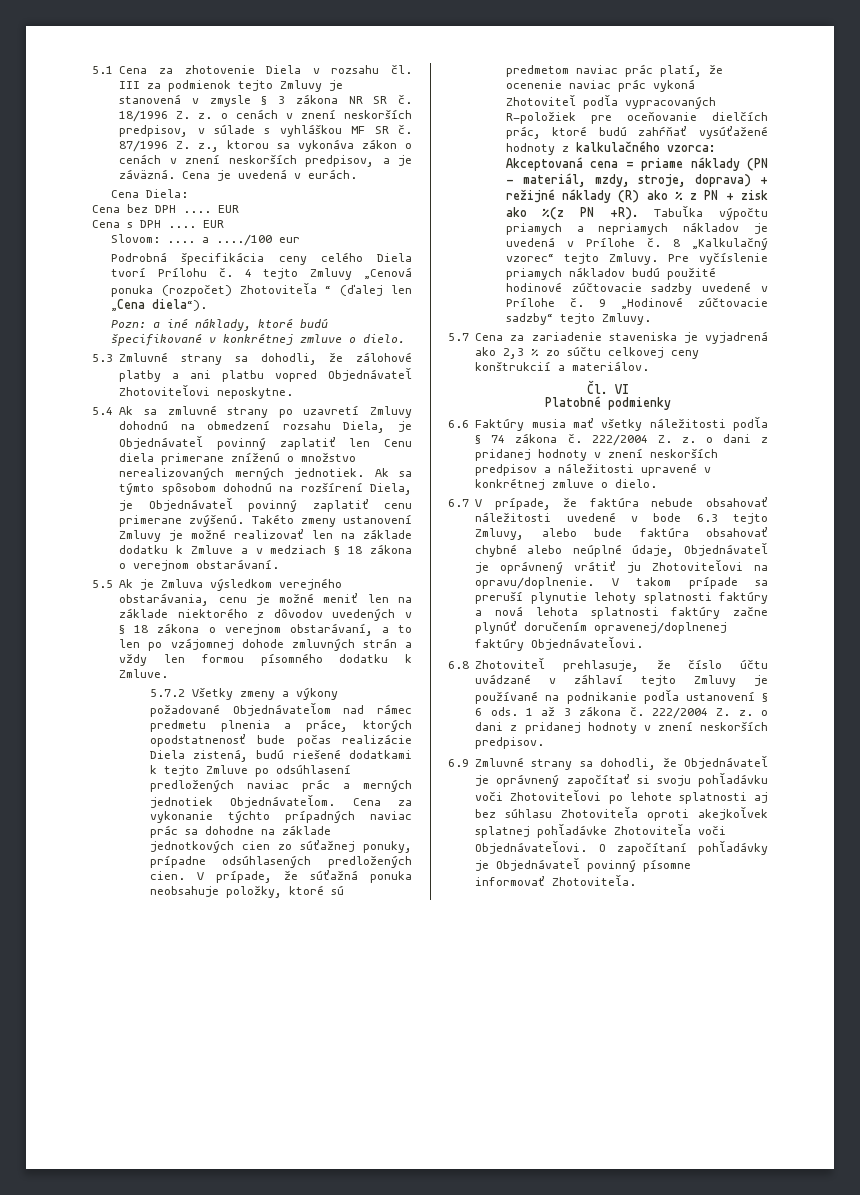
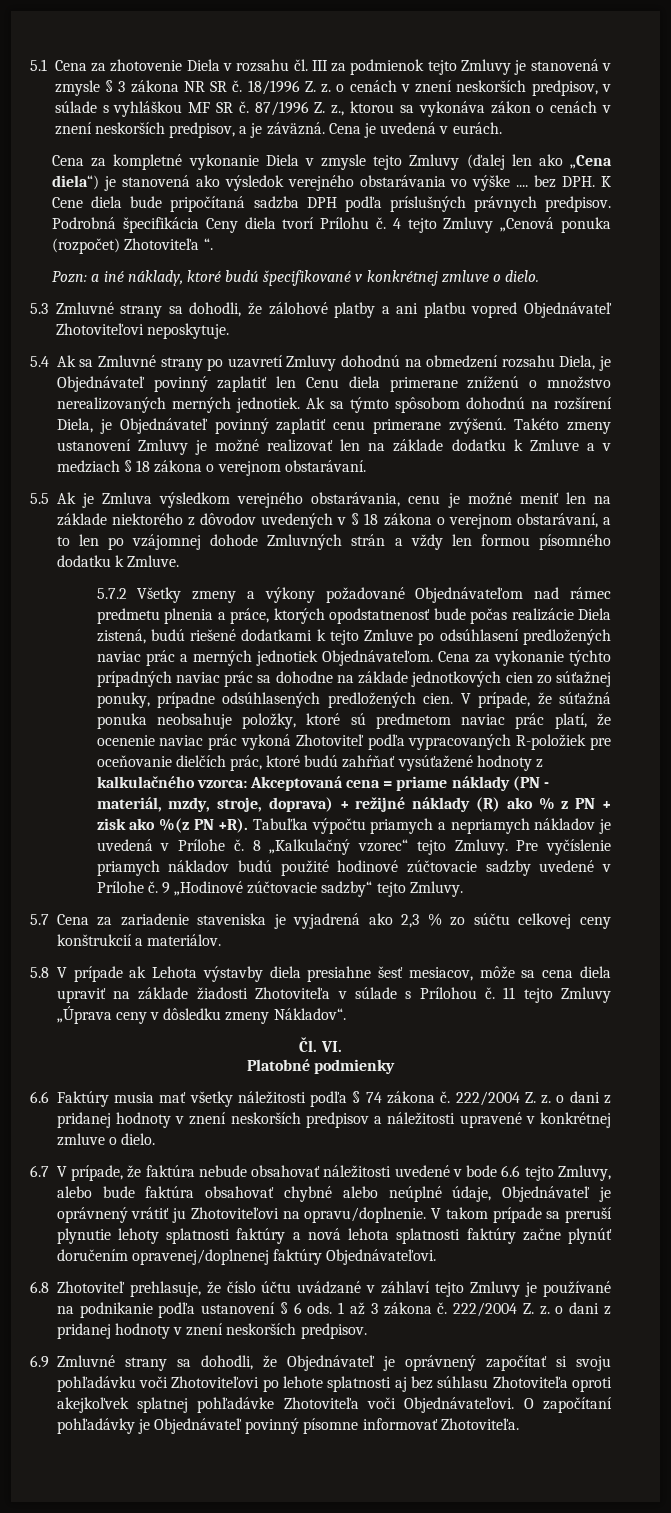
[146,189,189,198] [92,204,239,213] [92,220,224,228] [111,234,301,246] [111,252,412,265] Diela: // Cena bez DPH .... EUR // Cena s DPH .... EUR // Slovom: .... a ..../100 eur // Podrobná špecifikácia ceny celého Diela -> [91,154,612,170] [52,175,611,191] [52,196,611,212] [52,217,276,233] za kompletné vykonanie Diela v zmysle tejto Zmluvy (ďalej len ako „Cena diela“) je stanovená ako výsledok verejného obstarávania vo výške .... bez DPH. K Cene diela bude pripočítaná sadzba DPH podľa príslušných právnych predpisov. Podrobná špecifikácia Ceny diela
[325,284,413,296] [111,299,208,311] “ (ďalej len „Cena diela“). -> [203,238,213,250] “.
[217,387,294,399] neposkytne. -> [146,323,229,339] neposkytuje.
[167,405,217,415] zmluvné -> [97,355,156,367] Zmluvné
[291,638,355,651] zmluvných -> [267,534,343,550] Zmluvných
(650, 366) none -> [30,966,611,982] [56,987,612,1003] [56,1006,346,1024] // 5.8 V prípade ak Lehota výstavby diela presiahne šesť mesiacov, môže sa cena diela upraviť na základe žiadosti Zhotoviteľa v súlade s Prílohou č. 11 tejto Zmluvy „Úprava ceny v dôsledku zmeny Nákladov“.
[615,384,629,394] VI -> [320,1041,342,1052] VI.
[696,514,718,522] 6.3 -> [501,1165,521,1177] 6.6

